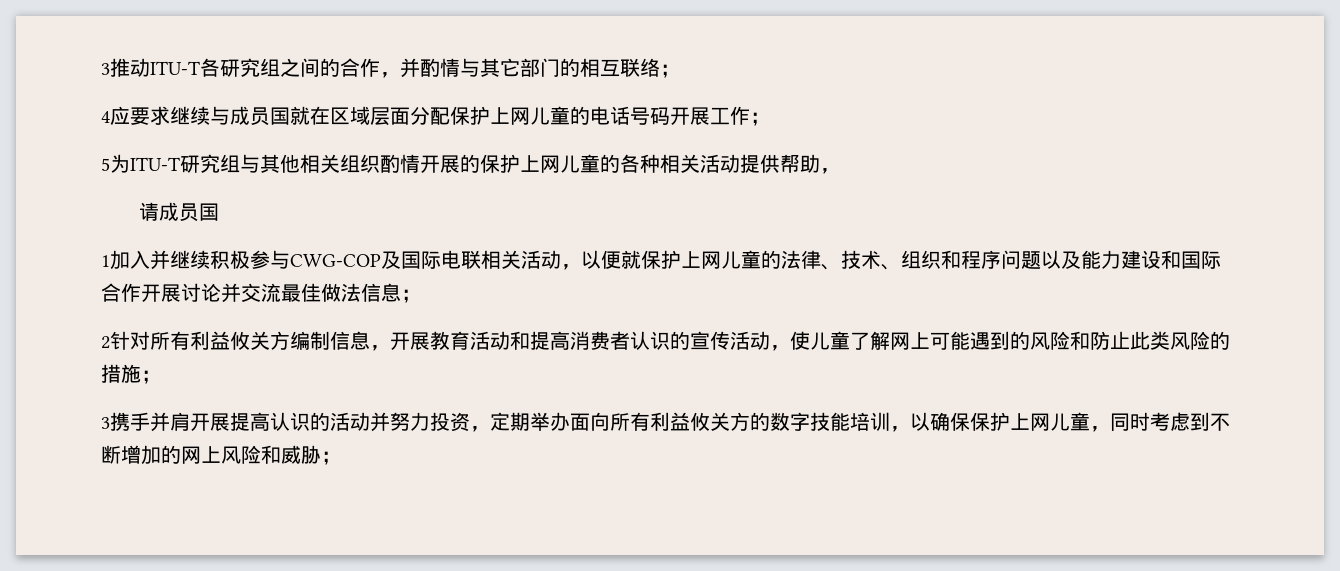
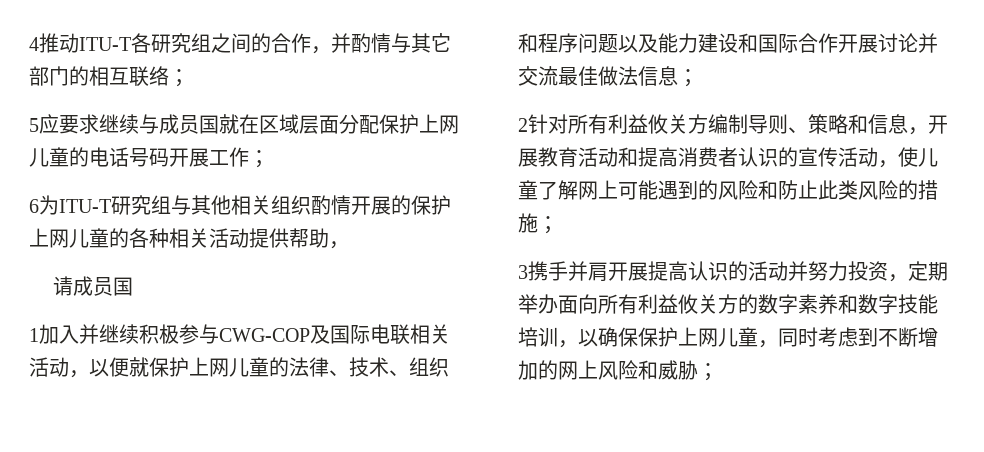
[101,63,110,75] 3 -> [29,37,39,51] 4
[101,111,110,123] 4 -> [29,118,39,132] 5
[101,158,110,171] 5 -> [29,199,39,213] 6
(330, 340) none -> [748,114,868,134] 导则、策略和
(810, 421) none -> [798,294,898,314] 素养和数字

